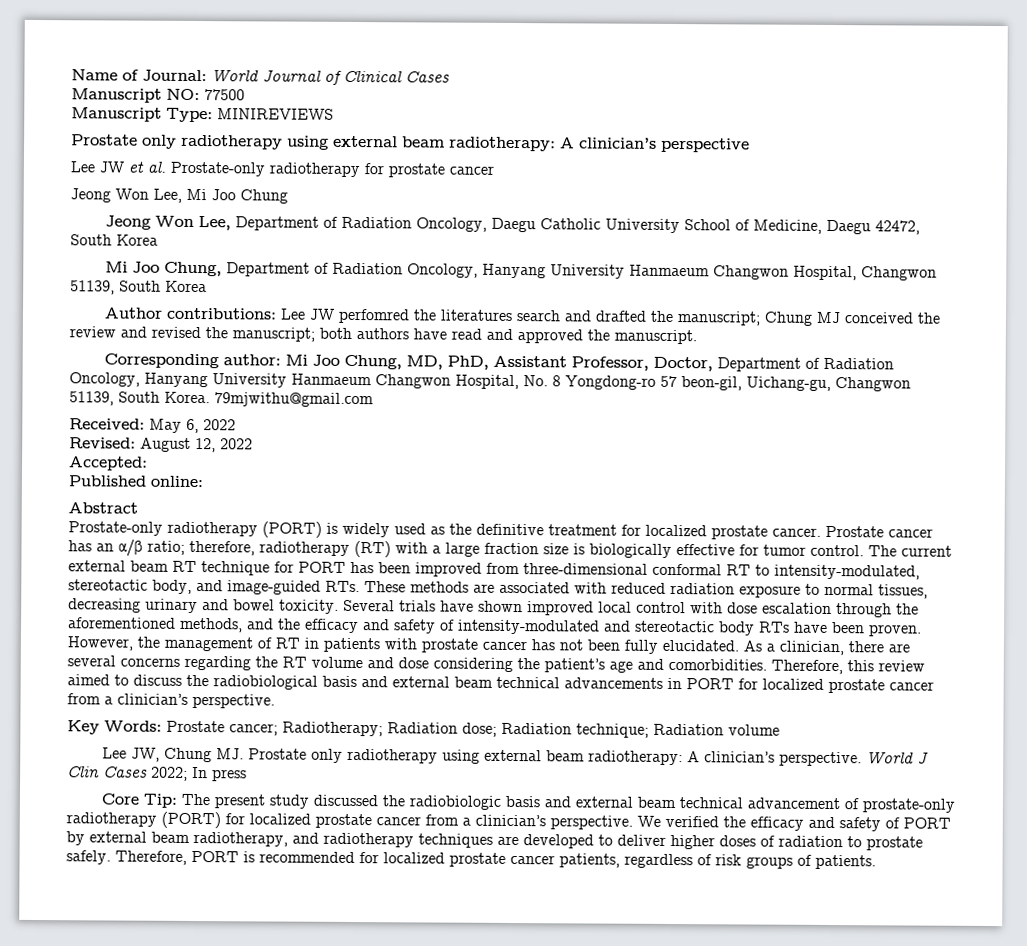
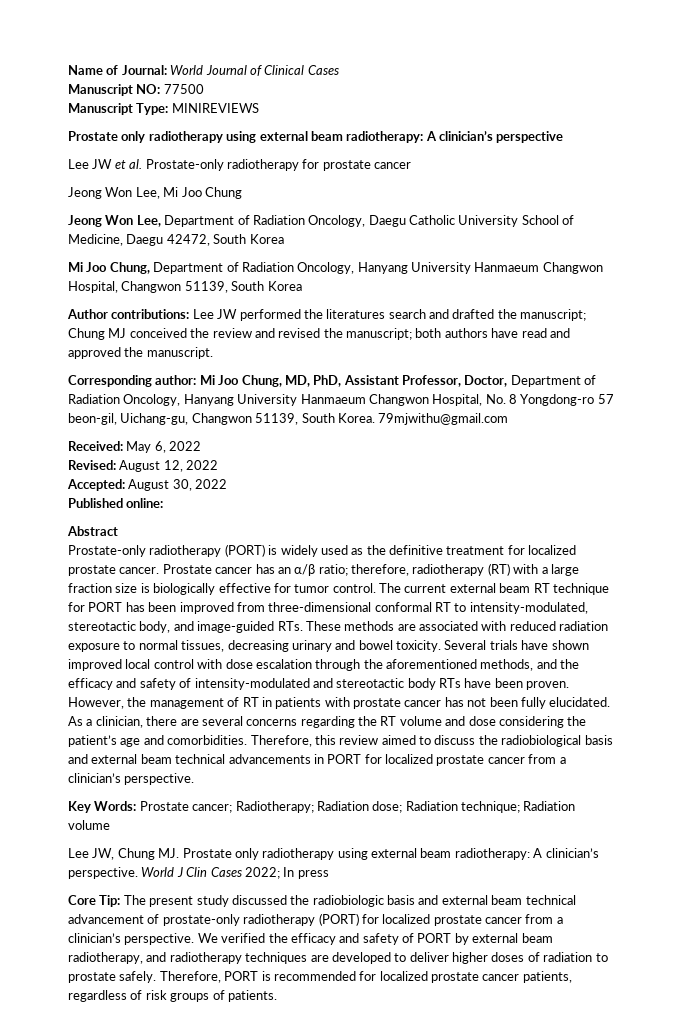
[338,308,411,324] perfomred -> [239,309,301,321] performed
(148, 463) none -> [128,479,228,491] August 30, 2022

